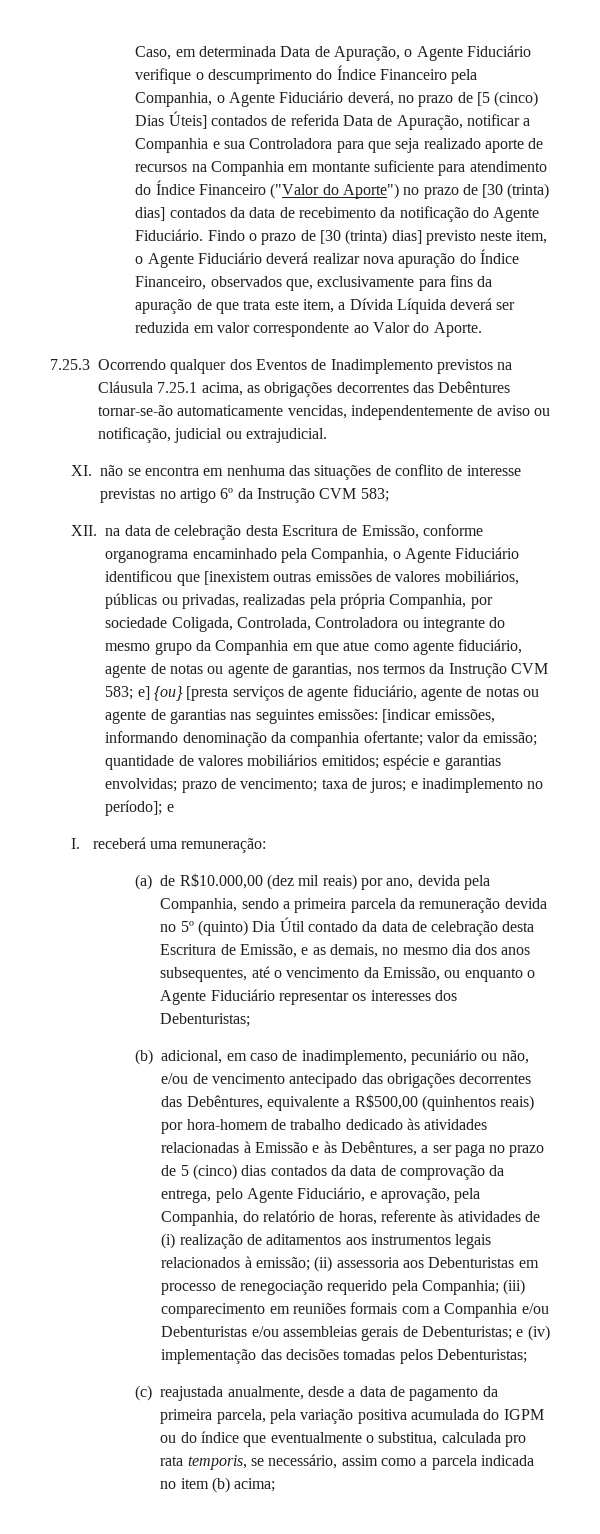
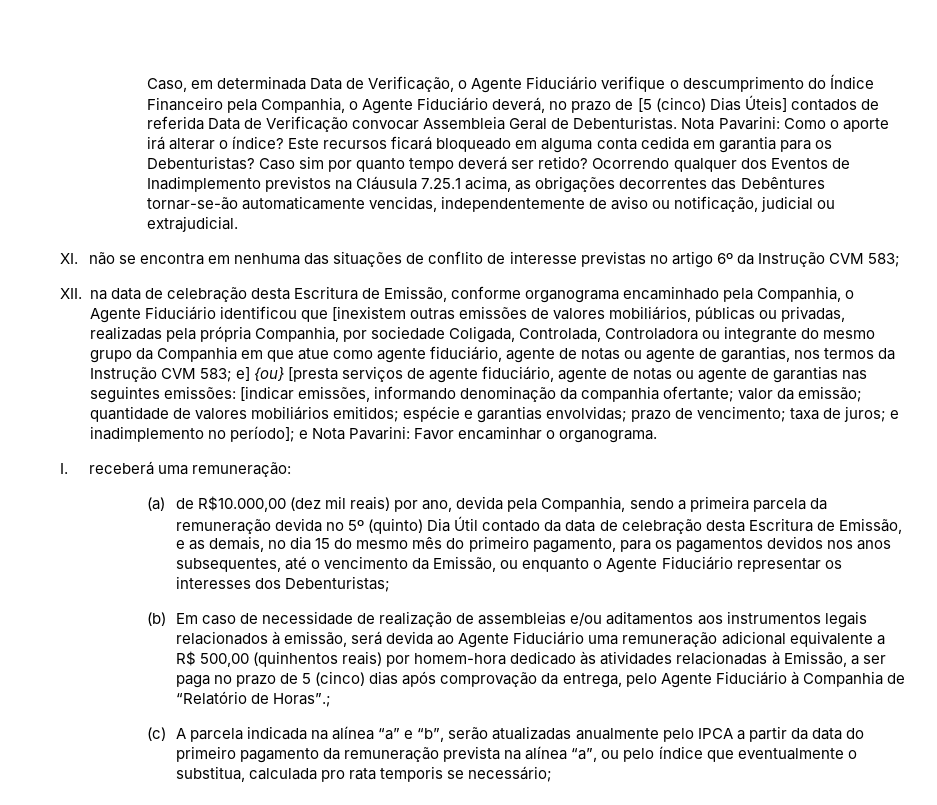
[333,46,400,61] Apuração, -> [368,76,455,92] Verificação,
[396,114,531,130] [135,138,544,153] [135,160,547,176] [135,180,550,199] [135,206,540,222] [135,229,548,245] [135,249,519,268] [135,275,493,291] [135,298,516,314] [135,322,482,337] [50,359,90,370] Apuração, notificar a Companhia e sua Controladora para que seja realizado aporte de recursos na Companhia em montante suficiente para atendimento do Índice Financeiro ("Valor do Aporte") no prazo de [30 (trinta) dias] contados da data de recebimento da notificação do Agente Fiduciário. Findo o prazo de [30 (trinta) dias] previsto neste item, o Agente Fiduciário deverá realizar nova apuração do Índice Financeiro, observados que, exclusivamente para fins da apuração de que trata este item, a Dívida Líquida deverá ser reduzida em valor correspondente ao Valor do Aporte. // 7.25.3 -> [266,116,889,132] [147,136,832,153] [147,156,589,172] Verificação convocar Assembleia Geral de Debenturistas. Nota Pavarini: Como o aporte irá alterar o índice? Este recursos ficará bloqueado em alguma conta cedida em garantia para os Debenturistas? Caso sim por quanto tempo deverá ser retido?
(174, 808) none -> [311,426,657,443] Nota Pavarini: Favor encaminhar o organograma.
[402,944,498,955] mesmo dia dos -> [290,536,853,553] dia 15 do mesmo mês do primeiro pagamento, para os pagamentos devidos nos
[161,1049,529,1065] [161,1073,532,1088] [161,1094,535,1111] [161,1119,342,1134] adicional, em caso de inadimplemento, pecuniário ou não, e/ou de vencimento antecipado das obrigações decorrentes das Debêntures, equivalente a R$500,00 (quinhentos reais) por hora-homem de trabalho -> [176,611,867,628] [176,631,885,648] [176,651,507,667] Em caso de necessidade de realização de assembleias e/ou aditamentos aos instrumentos legais relacionados à emissão, será devida ao Agente Fiduciário uma remuneração adicional equivalente a R$ 500,00 (quinhentos reais) por homem-hora
[254,1141,417,1156] Emissão e às Debêntures, -> [783,651,847,667] Emissão,
[270,1165,396,1176] contados da data de -> [402,671,437,687] após
[297,1187,481,1203] [161,1210,540,1226] [161,1233,492,1249] [161,1256,539,1272] [161,1279,526,1295] [161,1302,549,1318] [161,1325,550,1341] [161,1349,527,1364] [135,1385,498,1401] [160,1409,544,1424] [160,1432,197,1443] Fiduciário, e aprovação, pela Companhia, do relatório de horas, referente às atividades de (i) realização de aditamentos aos instrumentos legais relacionados à emissão; (ii) assessoria aos Debenturistas em processo de renegociação requerido pela Companhia; (iii) comparecimento em reuniões formais com a Companhia e/ou Debenturistas e/ou assembleias gerais de Debenturistas; e (iv) implementação das decisões tomadas pelos Debenturistas; // (c) reajustada anualmente, desde a data de pagamento da primeira parcela, pela variação positiva acumulada do IGPM ou do -> [715,671,905,687] [176,691,332,707] [147,726,864,742] [176,746,655,763] Fiduciário à Companhia de “Relatório de Horas”.; // (c) A parcela indicada na alínea “a” e “b”, serão atualizadas anualmente pelo IPCA a partir da data do primeiro pagamento da remuneração prevista na alínea “a”, ou pelo
[187,1454,534,1470] [160,1477,276,1493] temporis, se necessário, assim como a parcela indicada no item (b) acima; -> [380,766,553,782] temporis se necessário;

